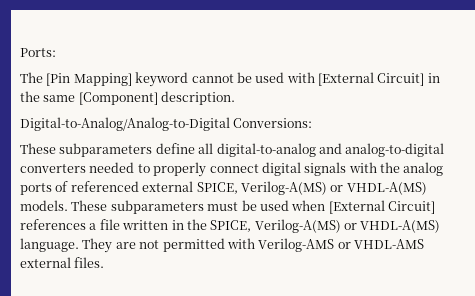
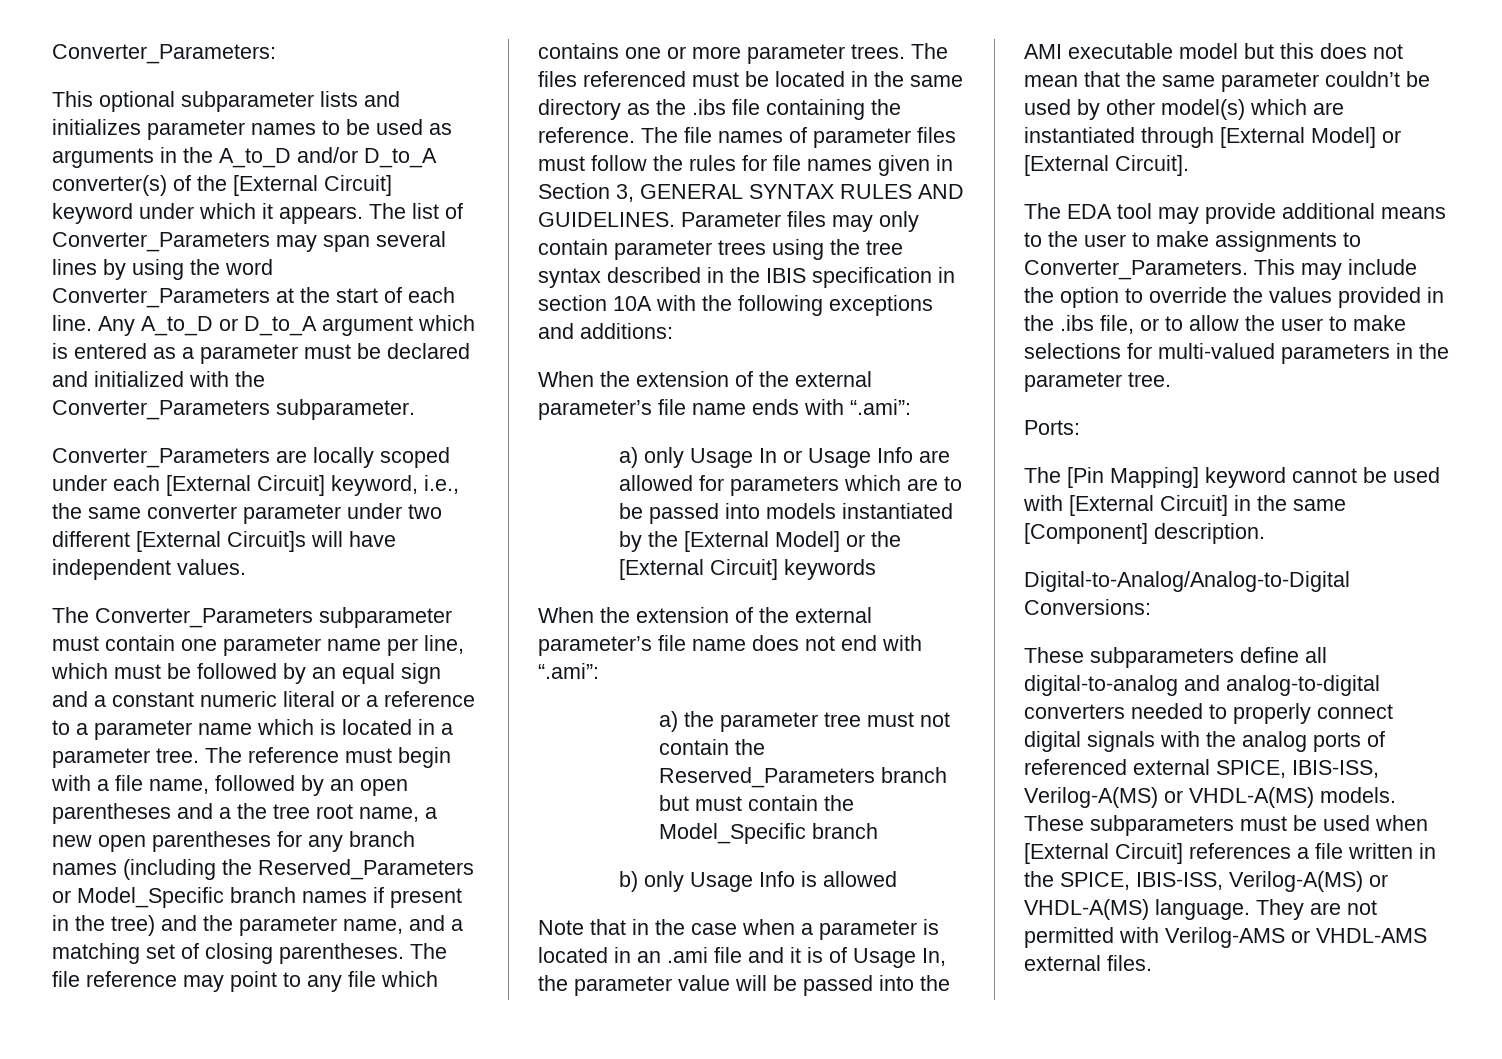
(20, 52) none -> [52,44,276,64] [52,91,400,112] [52,119,452,140] [52,147,437,168] [52,175,392,196] [52,203,463,224] [52,231,446,252] [52,259,273,280] [52,287,455,308] [52,315,475,336] [52,343,470,364] [52,371,265,387] [52,399,415,420] [52,447,450,468] [52,475,459,496] [52,503,442,524] [52,531,396,552] [52,559,246,580] [52,607,452,628] [52,635,464,656] [51,663,441,684] [52,691,475,707] [52,719,453,740] [52,747,451,768] [51,775,408,796] [52,803,437,824] [52,831,415,852] [52,859,474,880] [52,887,462,908] [52,915,463,936] [52,943,447,964] [52,971,438,992] [538,43,948,64] [538,71,963,87] [538,99,901,120] [538,127,956,148] [538,155,953,176] [538,183,964,202] [538,211,919,232] [538,239,903,260] [538,267,955,288] [538,295,933,316] [538,323,673,339] [538,371,872,387] [538,399,911,420] [618,447,950,468] [618,475,962,496] [618,503,953,524] [618,531,901,552] [618,559,876,580] [538,607,872,623] [538,635,922,656] [538,663,599,679] [658,711,950,732] [658,739,765,755] [658,767,947,788] [658,795,854,811] [658,823,878,844] [618,871,897,892] [538,919,939,940] [538,947,946,968] [538,975,950,996] [1024,43,1403,59] [1024,71,1430,92] [1024,99,1344,120] [1024,127,1401,148] [1024,155,1189,176] [1024,203,1446,224] [1024,231,1361,252] [1024,259,1417,280] [1024,287,1444,308] [1024,315,1406,334] [1024,343,1449,364] [1024,372,1171,392] Converter_Parameters: // This optional subparameter lists and initializes parameter names to be used as arguments in the A_to_D and/or D_to_A converter(s) of the [External Circuit] keyword under which it appears. The list of Converter_Parameters may span several lines by using the word Converter_Parameters at the start of each line. Any A_to_D or D_to_A argument which is entered as a parameter must be declared and initialized with the Converter_Parameters subparameter. // Converter_Parameters are locally scoped under each [External Circuit] keyword, i.e., the same converter parameter under two different [External Circuit]s will have independent values. // The Converter_Parameters subparameter must contain one parameter name per line, which must be followed by an equal sign and a constant numeric literal or a reference to a parameter name which is located in a parameter tree. The reference must begin with a file name, followed by an open parentheses and a the tree root name, a new open parentheses for any branch names (including the Reserved_Parameters or Model_Specific branch names if present in the tree) and the parameter name, and a matching set of closing parentheses. The file reference may point to any file which contains one or more parameter trees. The files referenced must be located in the same directory as the .ibs file containing the reference. The file names of parameter files must follow the rules for file names given in Section 3, GENERAL SYNTAX RULES AND GUIDELINES. Parameter files may only contain parameter trees using the tree syntax described in the IBIS specification in section 10A with the following exceptions and additions: // When the extension of the external parameter’s file name ends with “.ami”: // a) only Usage In or Usage Info are allowed for parameters which are to be passed into models instantiated by the [External Model] or the [External Circuit] keywords // When the extension of the external parameter’s file name does not end with “.ami”: // a) the parameter tree must not contain the Reserved_Parameters branch but must contain the Model_Specific branch // b) only Usage Info is allowed // Note that in the case when a parameter is located in an .ami file and it is of Usage In, the parameter value will be passed into the AMI executable model but this does not mean that the same parameter couldn’t be used by other model(s) which are instantiated through [External Model] or [External Circuit]. // The EDA tool may provide additional means to the user to make assignments to Converter_Parameters. This may include the option to override the values provided in the .ibs file, or to allow the user to make selections for multi-valued parameters in the parameter tree. //
(238, 188) none -> [1292,760,1379,778] IBIS-ISS,
(252, 226) none -> [1136,872,1223,890] IBIS-ISS,

